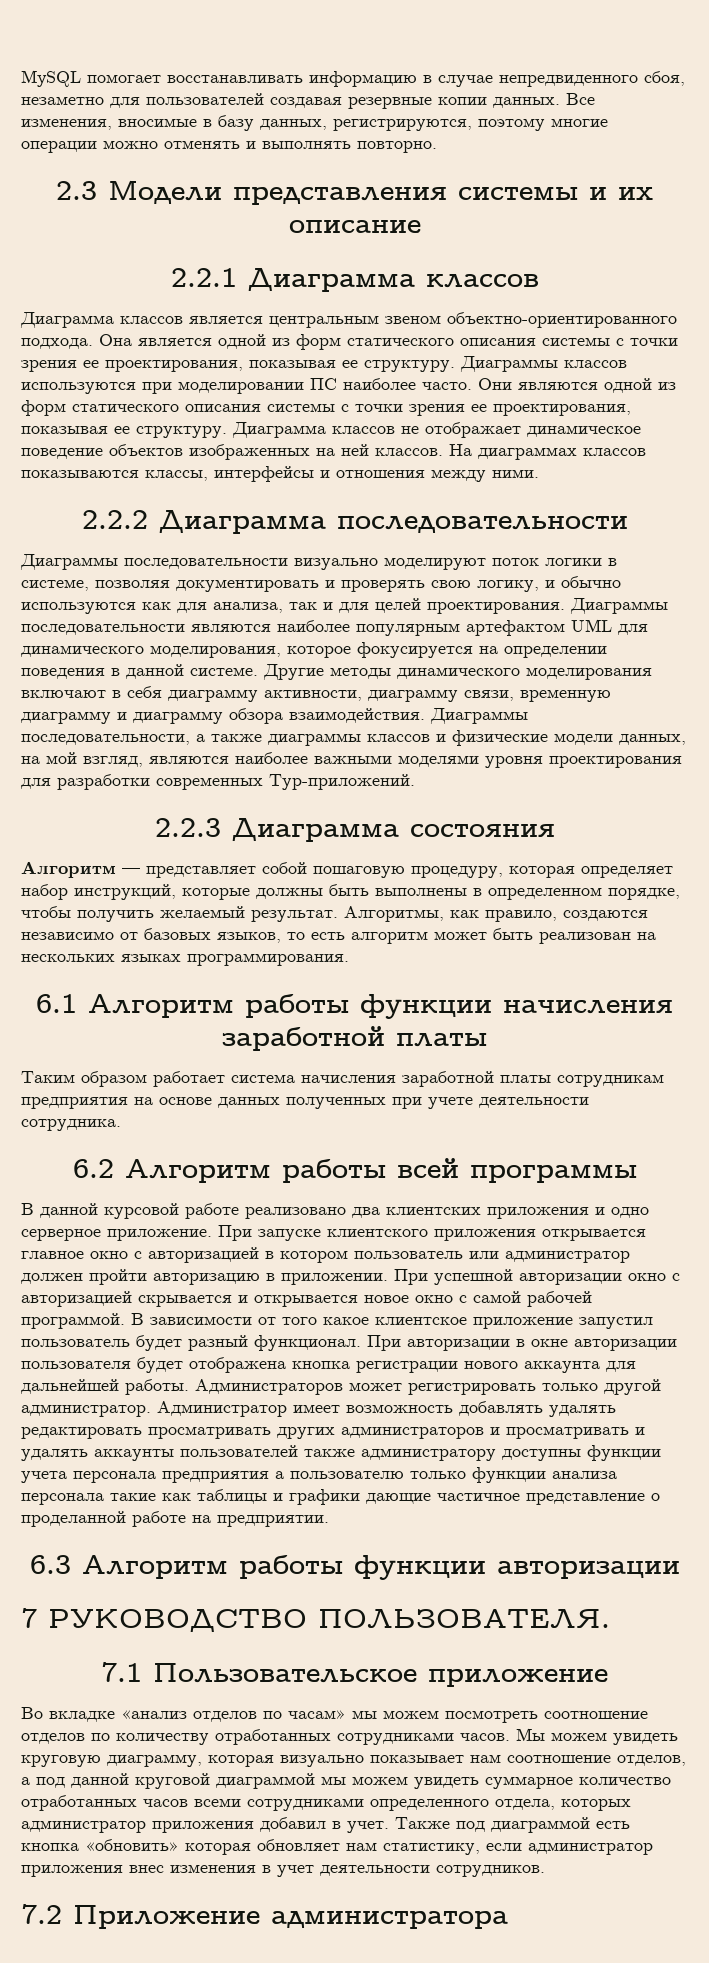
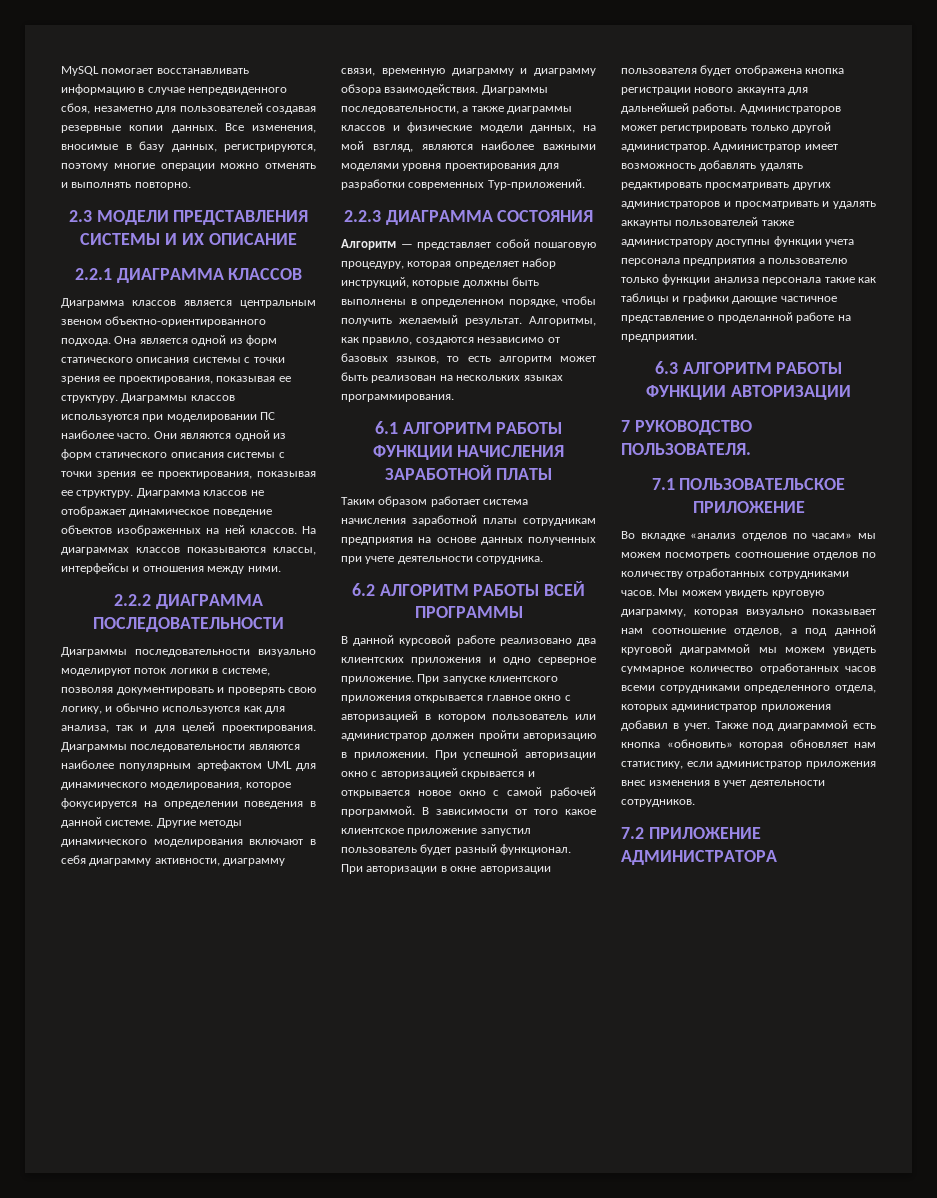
[108,180,653,205] [288,220,421,233] Модели представления системы и их описание -> [96,210,309,225] [80,233,297,245] МОДЕЛИ ПРЕДСТАВЛЕНИЯ СИСТЕМЫ И ИХ ОПИСАНИЕ
[247,268,539,292] Диаграмма классов -> [116,268,303,283] ДИАГРАММА КЛАССОВ
[158,510,628,534] Диаграмма последовательности -> [155,594,263,609] [93,617,284,632] ДИАГРАММА ПОСЛЕДОВАТЕЛЬНОСТИ
[231,818,555,842] Диаграмма состояния -> [385,210,594,225] ДИАГРАММА СОСТОЯНИЯ
[88,994,673,1019] [222,1026,487,1051] Алгоритм работы функции начисления заработной платы -> [402,422,563,434] [372,445,565,460] [384,465,553,480] АЛГОРИТМ РАБОТЫ ФУНКЦИИ НАЧИСЛЕНИЯ ЗАРАБОТНОЙ ПЛАТЫ
[124,1158,637,1183] Алгоритм работы всей программы -> [379,581,586,596] [414,606,523,618] АЛГОРИТМ РАБОТЫ ВСЕЙ ПРОГРАММЫ
[81,1555,680,1580] Алгоритм работы функции авторизации -> [682,362,843,374] [646,385,851,400] АЛГОРИТМ РАБОТЫ ФУНКЦИИ АВТОРИЗАЦИИ
[153,1663,608,1687] Пользовательское приложение -> [679,478,846,490] [692,501,805,513] ПОЛЬЗОВАТЕЛЬСКОЕ ПРИЛОЖЕНИЕ
[73,1905,508,1929] Приложение администратора -> [648,827,761,839] [621,850,777,865] ПРИЛОЖЕНИЕ АДМИНИСТРАТОРА

